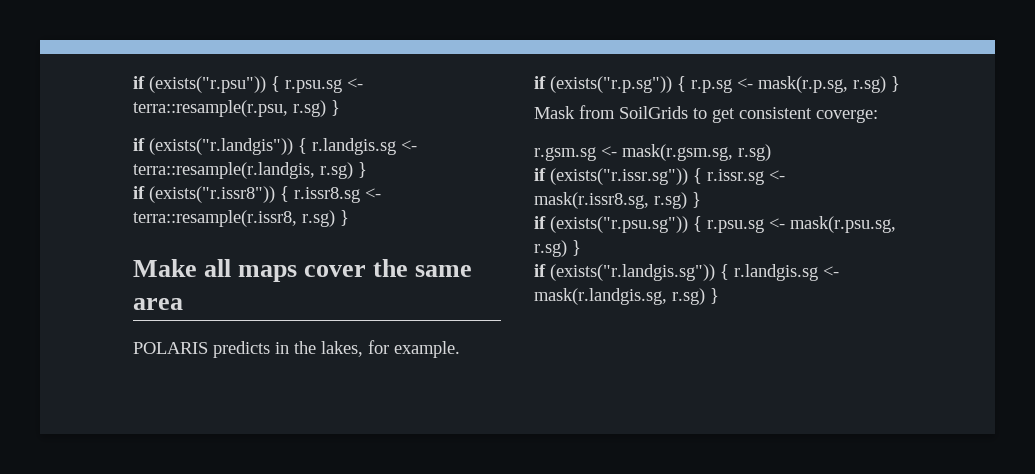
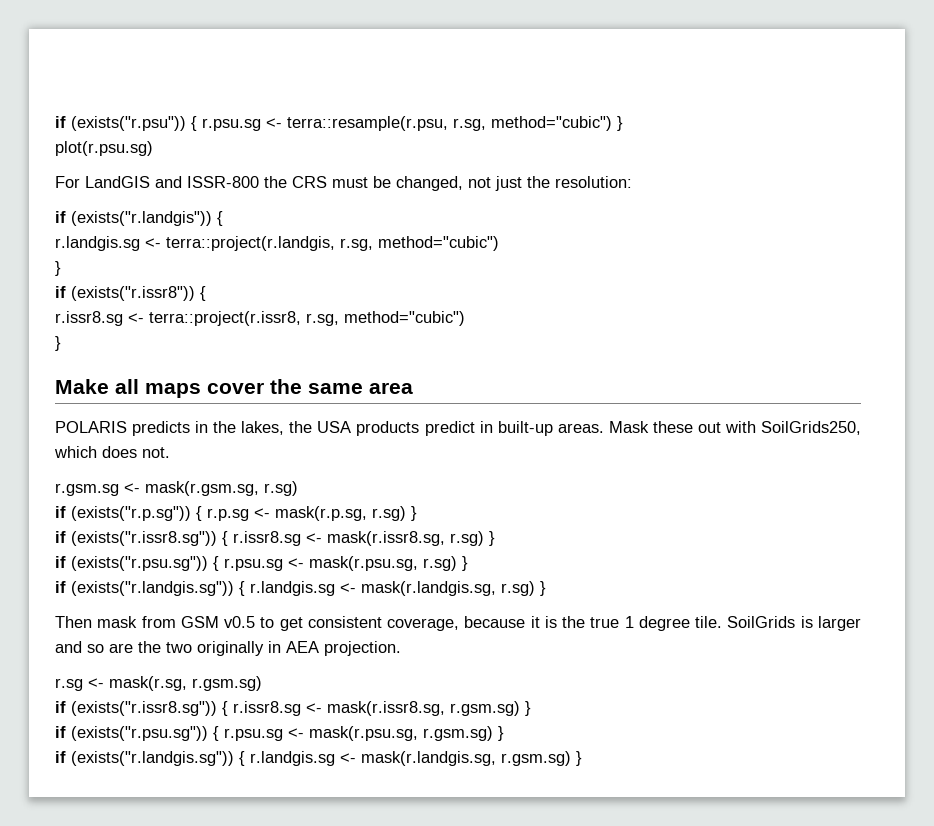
[293,100,340,117] r.sg) } -> [453,116,623,131] [55,141,153,156] [55,176,632,191] r.sg, method="cubic") } // plot(r.psu.sg) // For LandGIS and ISSR-800 the CRS must be changed, not just the resolution:
[312,138,417,155] [133,162,353,179] r.landgis.sg <- terra::resample(r.landgis, r.sg) -> [55,236,499,251] // r.landgis.sg <- terra::project(r.landgis, r.sg, method="cubic") //
[294,187,381,203] [133,210,335,227] r.issr8.sg <- terra::resample(r.issr8, r.sg) -> [55,311,465,326] // r.issr8.sg <- terra::project(r.issr8, r.sg, method="cubic") //
[368,340,460,358] for example. -> [289,421,861,436] [54,446,170,458] [55,481,298,496] the USA products predict in built-up areas. Mask these out with SoilGrids250, which does not. // r.gsm.sg <- mask(r.gsm.sg, r.sg)
[534,105,878,123] [534,144,771,161] [534,168,764,185] Mask from SoilGrids to get consistent coverge: // r.gsm.sg <- mask(r.gsm.sg, r.sg) // if (exists("r.issr.sg")) { r.issr.sg -> [55,531,301,546] if (exists("r.issr8.sg")) { r.issr8.sg
(719, 296) none -> [55,616,862,631] [55,641,401,656] [55,676,262,691] [55,701,531,716] [55,726,504,741] [55,751,582,766] // Then mask from GSM v0.5 to get consistent coverage, because it is the true 1 degree tile. SoilGrids is larger and so are the two originally in AEA projection. // r.sg <- mask(r.sg, r.gsm.sg) // if (exists("r.issr8.sg")) { r.issr8.sg <- mask(r.issr8.sg, r.gsm.sg) } // if (exists("r.psu.sg")) { r.psu.sg <- mask(r.psu.sg, r.gsm.sg) } // if (exists("r.landgis.sg")) { r.landgis.sg <- mask(r.landgis.sg, r.gsm.sg) }

